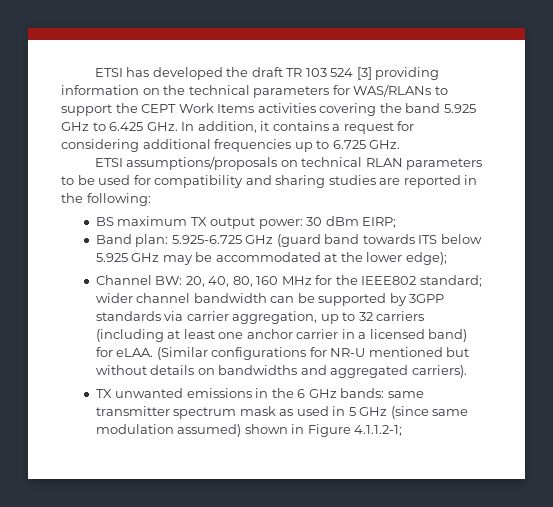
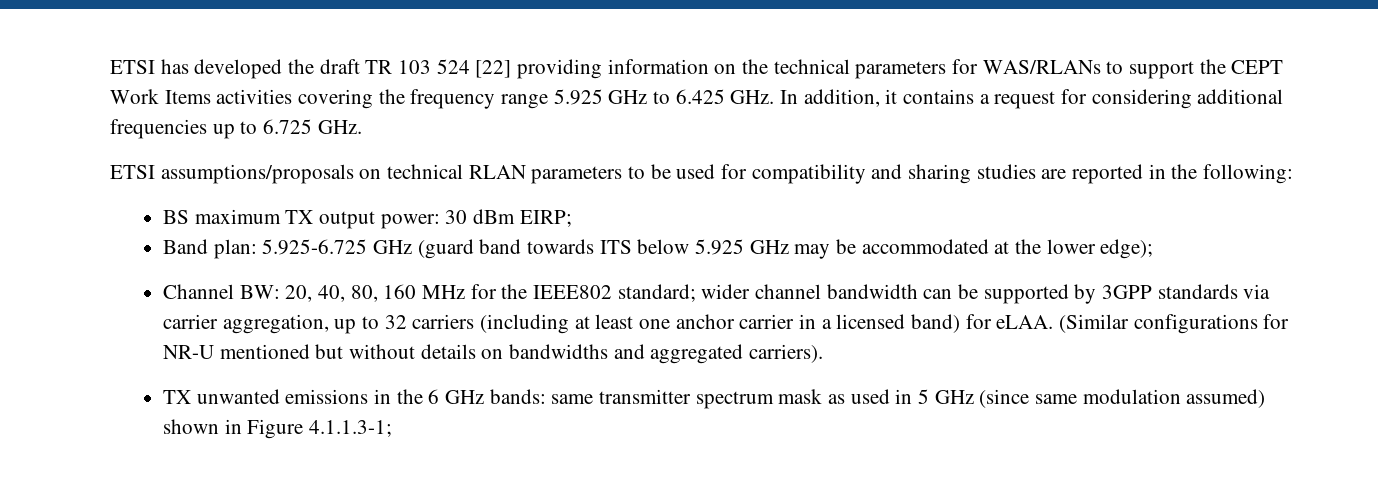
[356,67,372,80] [3] -> [475,60,512,78] [22]
[405,103,441,113] band -> [410,89,549,109] frequency range
[354,425,403,436] 4.1.1.2-1; -> [308,420,392,437] 4.1.1.3-1;

